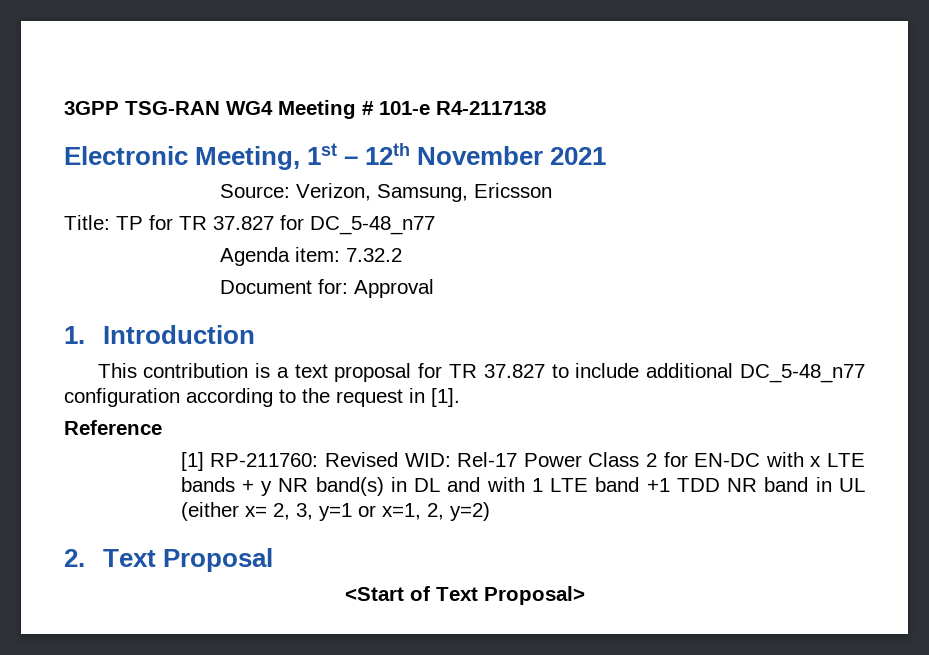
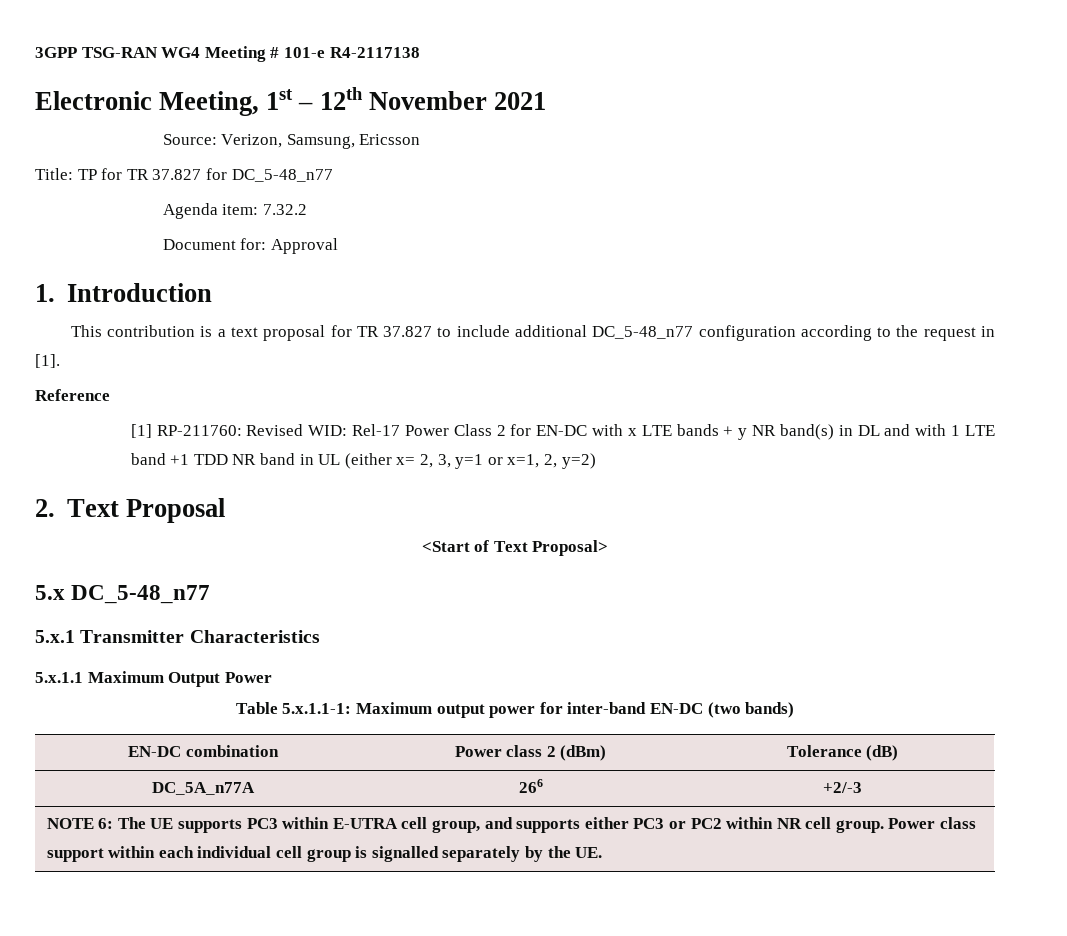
(585, 595) none -> [35,585,211,604] [35,630,320,643] [35,671,272,687] [235,702,795,718] [128,745,279,757] [454,745,607,761] [786,745,899,761] [152,782,255,795] [518,779,543,793] [823,782,862,793] [46,817,977,833] [46,846,603,862] // 5.x DC_5-48_n77 // 5.x.1 Transmitter Characteristics // 5.x.1.1 Maximum Output Power // Table 5.x.1.1-1: Maximum output power for inter-band EN-DC (two bands) // EN-DC combination | Power class 2 (dBm) | Tolerance (dB) // DC_5A_n77A | 266 | +2/-3 // NOTE 6: The UE supports PC3 within E-UTRA cell group, and supports either PC3 or PC2 within NR cell group. Power class support within each individual cell group is signalled separately by the UE.

